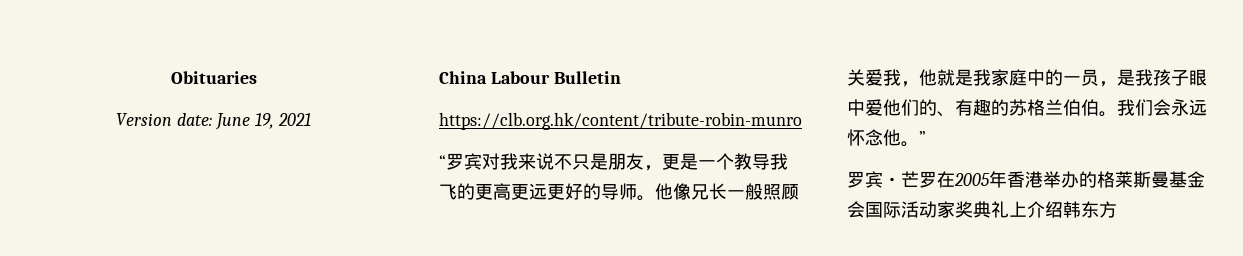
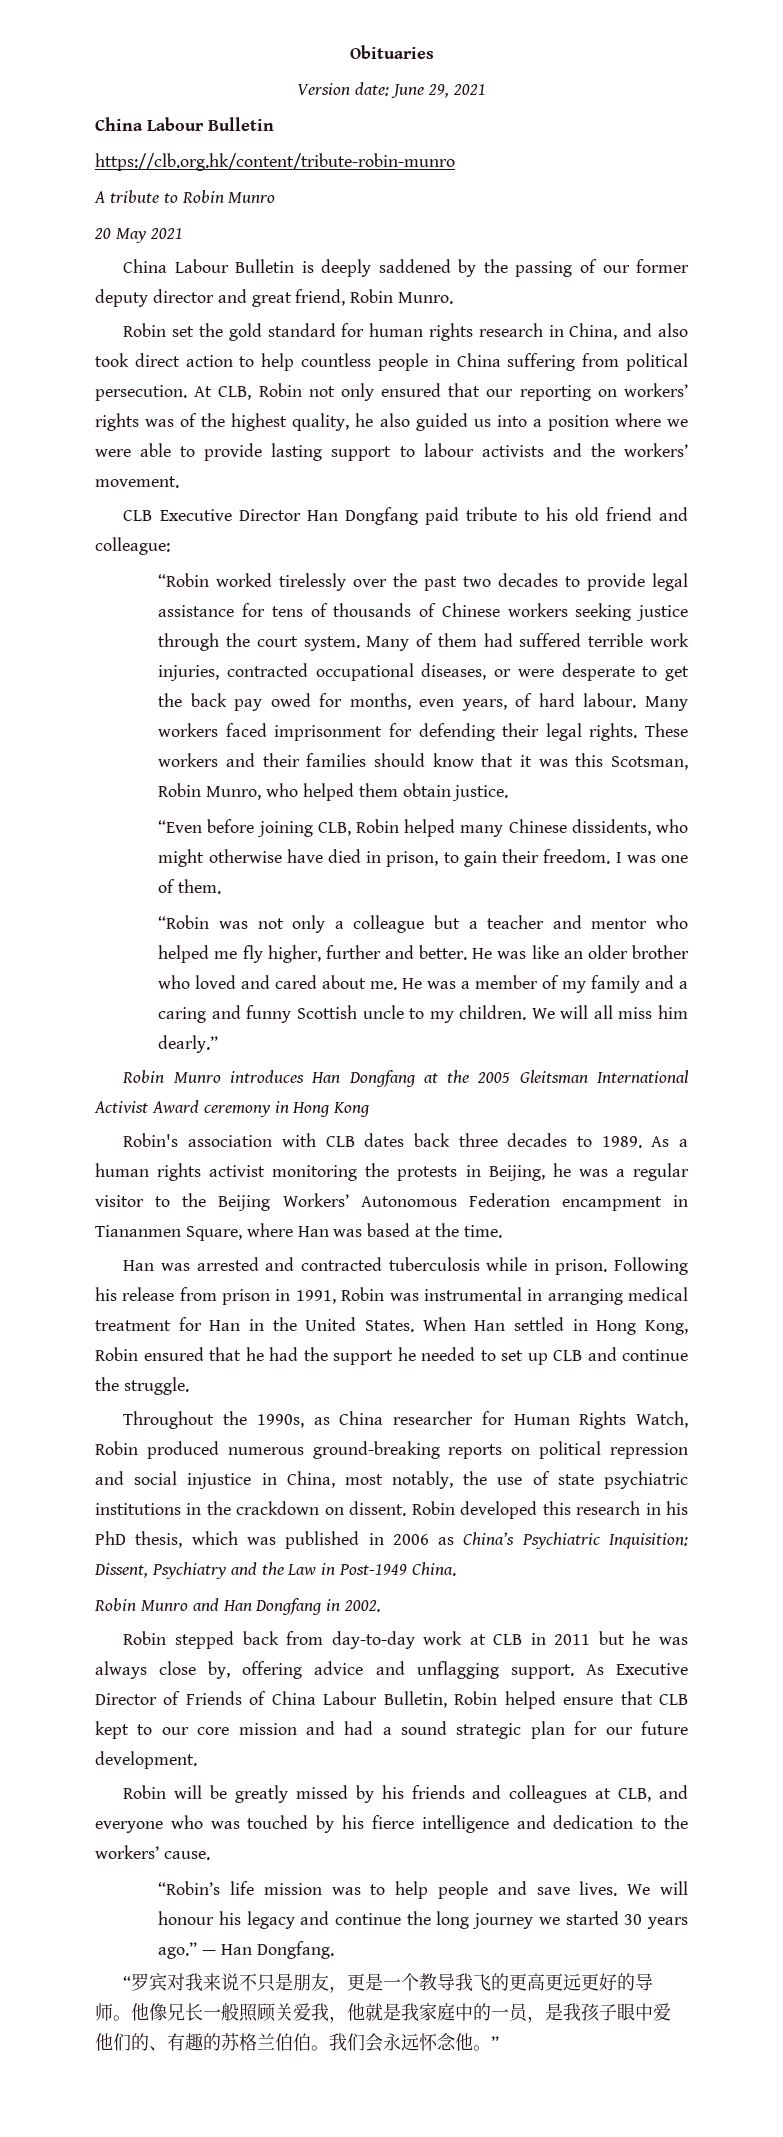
[254,113,274,129] 19, -> [427,84,449,98] 29,
(802, 121) none -> [94,190,276,203] [94,228,183,243] [123,259,689,277] [95,289,454,307] [123,323,688,341] [95,353,688,371] [95,383,688,401] [95,413,688,431] [95,443,688,461] [95,476,179,488] [123,507,688,525] [95,537,170,555] [158,573,688,591] [158,603,688,621] [158,633,689,651] [158,663,689,681] [158,693,688,711] [158,723,688,741] [158,753,689,770] [158,783,509,801] [158,819,688,837] [158,849,688,867] [158,879,222,894] [158,915,688,933] [158,945,689,963] [158,975,688,993] [158,1005,688,1023] [158,1035,219,1053] [122,1070,690,1087] [94,1100,370,1117] [123,1133,688,1148] [95,1163,689,1181] [95,1193,688,1211] [95,1223,502,1241] [123,1257,688,1275] [95,1287,689,1305] [95,1317,689,1335] [95,1347,688,1365] [95,1377,189,1395] [123,1411,688,1429] [95,1441,688,1459] [95,1471,688,1489] [95,1501,688,1519] [95,1531,688,1549] [94,1562,457,1579] [94,1598,382,1615] [123,1631,689,1649] [95,1661,688,1679] [95,1691,688,1709] [95,1721,689,1739] [95,1751,197,1769] [123,1785,689,1803] [95,1815,688,1833] [95,1845,210,1860] [158,1881,688,1899] [158,1911,688,1929] [158,1941,334,1959] // A tribute to Robin Munro // 20 May 2021 // China Labour Bulletin is deeply saddened by the passing of our former deputy director and great friend, Robin Munro. // Robin set the gold standard for human rights research in China, and also took direct action to help countless people in China suffering from political persecution. At CLB, Robin not only ensured that our reporting on workers’ rights was of the highest quality, he also guided us into a position where we were able to provide lasting support to labour activists and the workers’ movement. // CLB Executive Director Han Dongfang paid tribute to his old friend and colleague: // “Robin worked tirelessly over the past two decades to provide legal assistance for tens of thousands of Chinese workers seeking justice through the court system. Many of them had suffered terrible work injuries, contracted occupational diseases, or were desperate to get the back pay owed for months, even years, of hard labour. Many workers faced imprisonment for defending their legal rights. These workers and their families should know that it was this Scotsman, Robin Munro, who helped them obtain justice. // “Even before joining CLB, Robin helped many Chinese dissidents, who might otherwise have died in prison, to gain their freedom. I was one of them. // “Robin was not only a colleague but a teacher and mentor who helped me fly higher, further and better. He was like an older brother who loved and cared about me. He was a member of my family and a caring and funny Scottish uncle to my children. We will all miss him dearly.” // Robin Munro introduces Han Dongfang at the 2005 Gleitsman International Activist Award ceremony in Hong Kong // Robin's association with CLB dates back three decades to 1989. As a human rights activist monitoring the protests in Beijing, he was a regular visitor to the Beijing Workers’ Autonomous Federation encampment in Tiananmen Square, where Han was based at the time. // Han was arrested and contracted tuberculosis while in prison. Following his release from prison in 1991, Robin was instrumental in arranging medical treatment for Han in the United States. When Han settled in Hong Kong, Robin ensured that he had the support he needed to set up CLB and continue the struggle. // Throughout the 1990s, as China researcher for Human Rights Watch, Robin produced numerous ground-breaking reports on political repression and social injustice in China, most notably, the use of state psychiatric institutions in the crackdown on dissent. Robin developed this research in his PhD thesis, which was published in 2006 as China’s Psychiatric Inquisition: Dissent, Psychiatry and the Law in Post-1949 China. // Robin Munro and Han Dongfang in 2002. // Robin stepped back from day-to-day work at CLB in 2011 but he was always close by, offering advice and unflagging support. As Executive Director of Friends of China Labour Bulletin, Robin helped ensure that CLB kept to our core mission and had a sound strategic plan for our future development. // Robin will be greatly missed by his friends and colleagues at CLB, and everyone who was touched by his fierce intelligence and dedication to the workers’ cause. // “Robin’s life mission was to help people and save lives. We will honour his legacy and continue the long journey we started 30 years ago.” — Han Dongfang.
[847,171,1205,188] [847,201,1117,218] // 罗宾・芒罗在2005年香港举办的格莱斯曼基金会国际活动家奖典礼上介绍韩东方 -> (499, 2042) none

